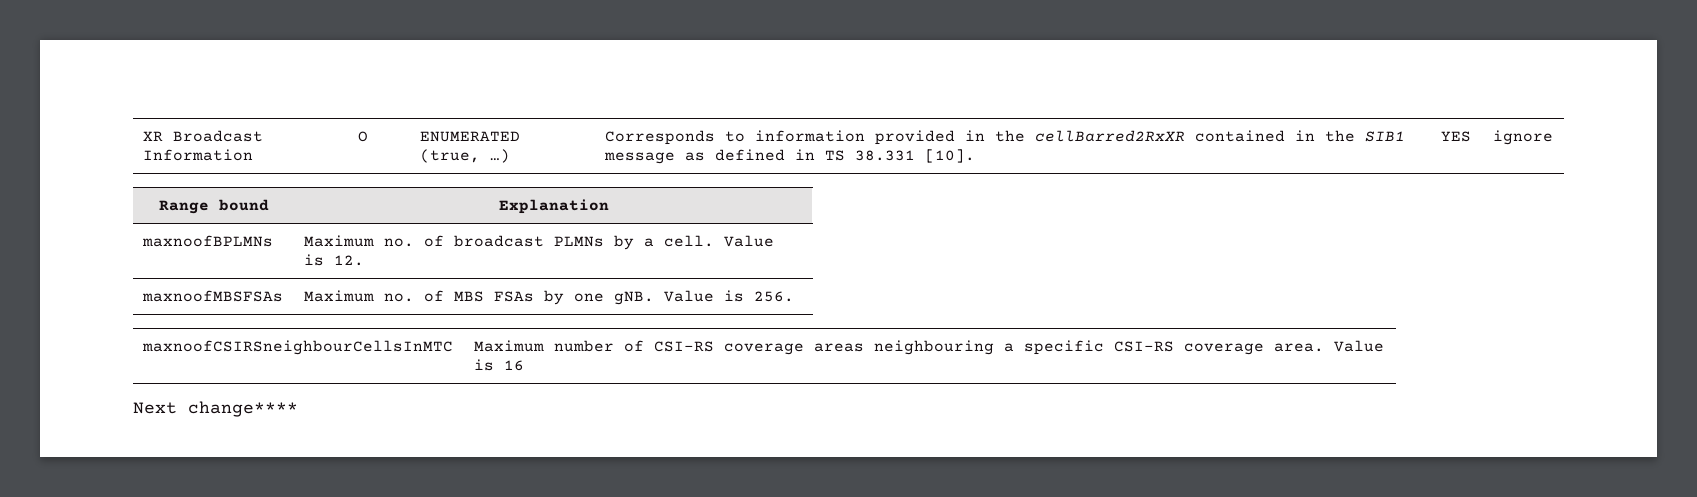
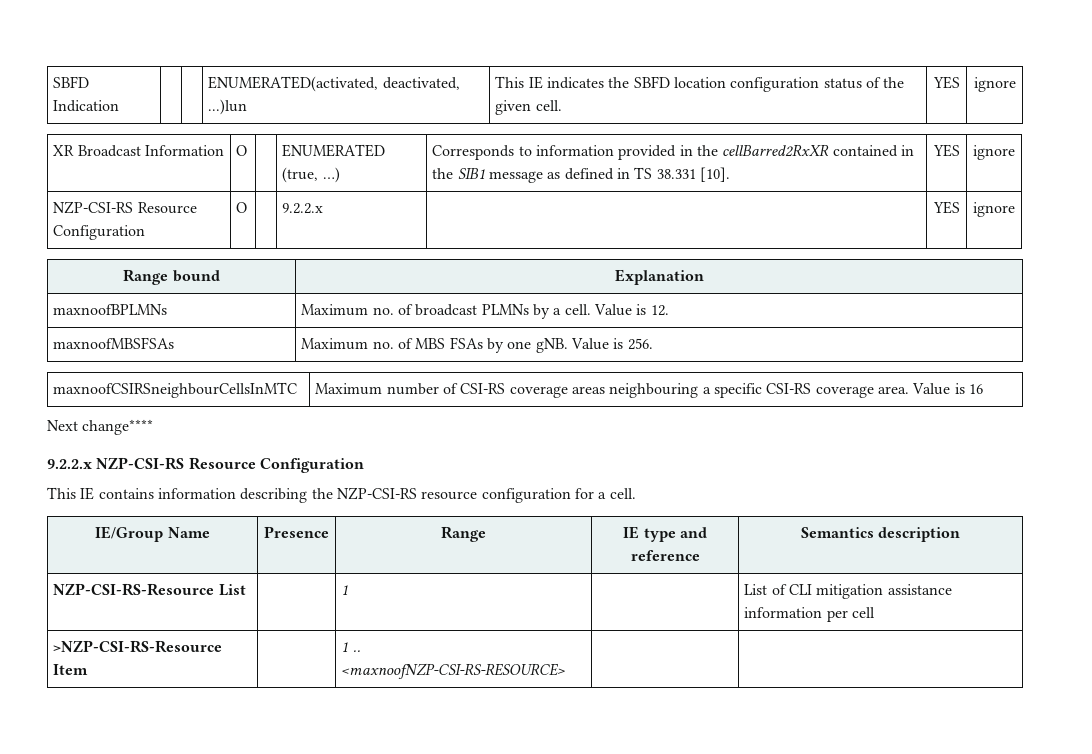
(143, 136) none -> [53,76,90,88] [53,100,120,112] [208,76,460,92] [208,99,248,115] [495,76,905,92] [495,100,562,115] [932,76,960,89] [973,77,1016,92] SBFD Indication | | | ENUMERATED(activated, deactivated, ...)lun | This IE indicates the SBFD location configuration status of the given cell. | YES | ignore //
(1553, 137) none -> [53,201,197,214] [53,225,146,240] [236,202,248,213] [282,203,324,214] [932,201,960,214] [973,202,1015,217] // NZP-CSI-RS Resource Configuration | O | | 9.2.2.x | | YES | ignore
(298, 409) none -> [47,457,364,473] [47,487,636,503] [95,526,210,542] [264,526,329,538] [441,526,486,542] [623,526,707,542] [630,550,700,561] [800,527,961,542] [53,583,246,596] [341,585,349,595] [744,584,952,599] [744,607,876,622] [53,640,223,653] [53,664,89,675] [341,642,361,652] [341,663,566,679] // 9.2.2.x NZP-CSI-RS Resource Configuration // This IE contains information describing the NZP-CSI-RS resource configuration for a cell. // IE/Group Name | Presence | Range | IE type and reference | Semantics description // NZP-CSI-RS-Resource List | | 1 | | List of CLI mitigation assistance information per cell // >NZP-CSI-RS-Resource Item | | 1 .. <maxnoofNZP-CSI-RS-RESOURCE> | |

